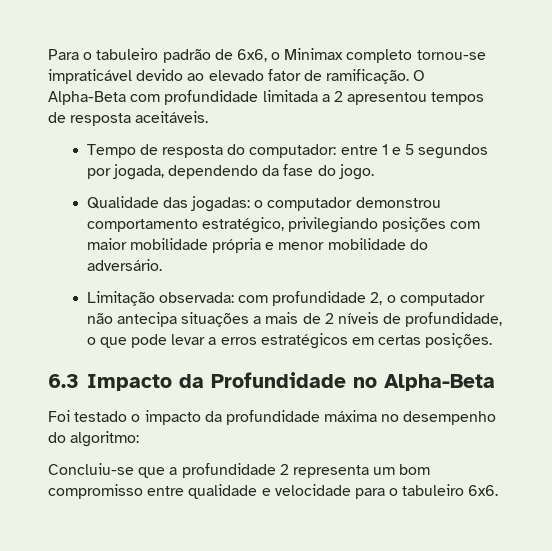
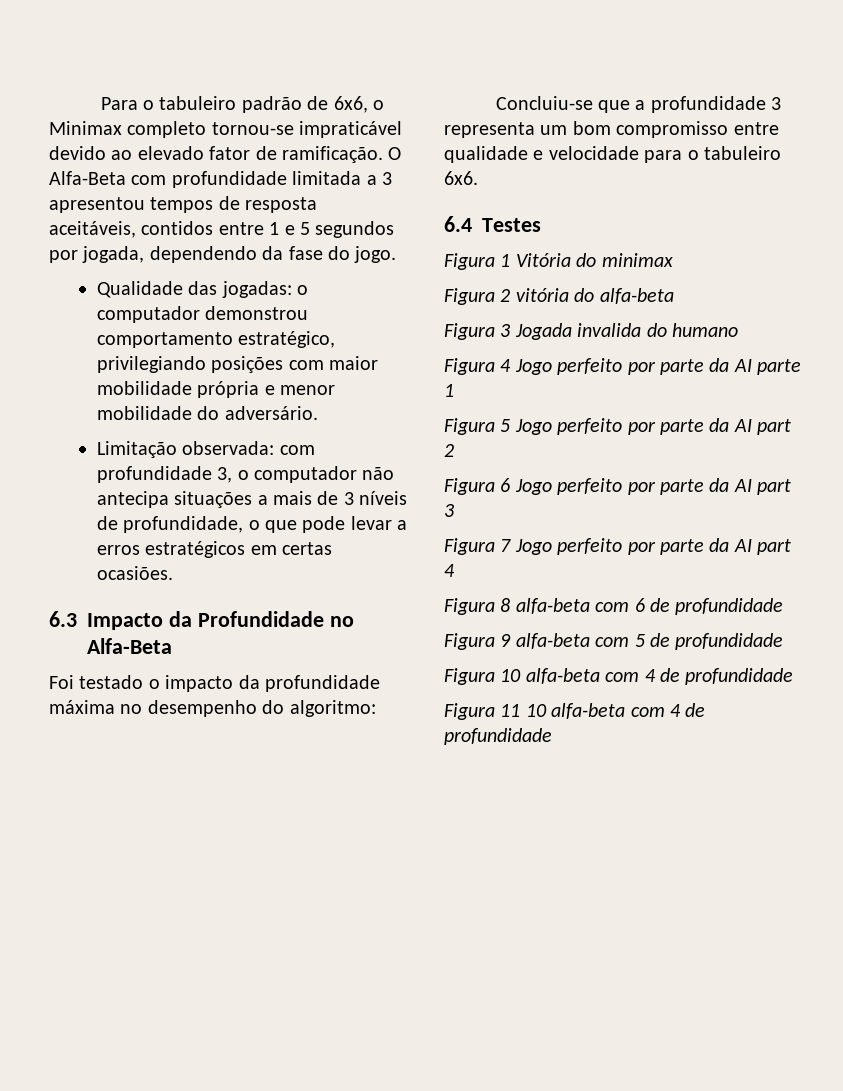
[48,91,126,105] Alpha-Beta -> [49,171,126,185] Alfa-Beta
[333,91,343,102] 2 -> [382,172,392,185] 3
[135,111,209,123] [86,144,337,158] aceitáveis. // Tempo de resposta do computador: -> [49,221,214,238] aceitáveis, contidos
[370,292,383,305] 2, -> [217,467,233,483] 3,
[324,313,334,324] 2 -> [343,492,354,505] 3
[425,333,493,348] posições. -> [96,566,173,580] ocasiões.
[383,374,495,391] Alpha-Beta -> [87,638,172,654] Alfa-Beta
[279,464,289,475] 2 -> [771,97,782,110] 3
(499, 490) none -> [444,216,541,232] [444,253,673,270] [444,288,674,305] [444,323,738,340] [444,358,802,375] [444,384,454,397] [444,418,792,435] [444,444,454,457] [444,478,792,495] [444,504,454,517] [444,538,792,555] [444,564,455,577] [444,598,784,615] [444,633,784,650] [444,668,794,685] [444,703,706,720] [444,728,552,745] // 6.4 Testes // Figura 1 Vitória do minimax // Figura 2 vitória do alfa-beta // Figura 3 Jogada invalida do humano // Figura 4 Jogo perfeito por parte da AI parte 1 // Figura 5 Jogo perfeito por parte da AI part 2 // Figura 6 Jogo perfeito por parte da AI part 3 // Figura 7 Jogo perfeito por parte da AI part 4 // Figura 8 alfa-beta com 6 de profundidade // Figura 9 alfa-beta com 5 de profundidade // Figura 10 alfa-beta com 4 de profundidade // Figura 11 10 alfa-beta com 4 de profundidade

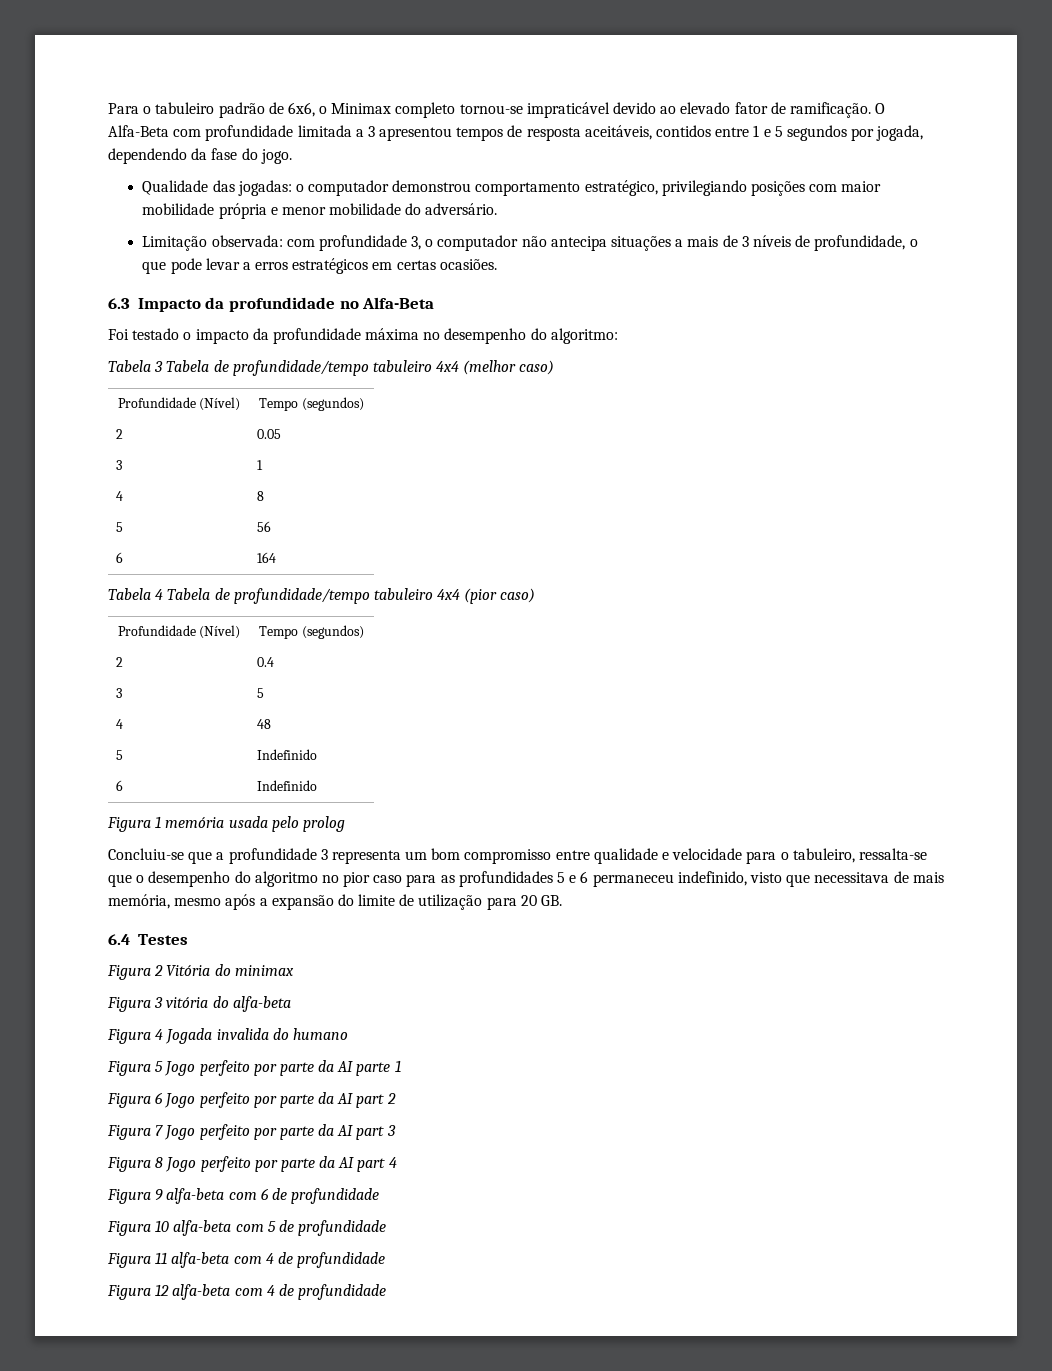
[197,611,324,627] Profundidade -> [228,297,335,312] profundidade
(376, 708) none -> [108,360,555,376] [117,397,241,411] [259,397,364,411] [116,429,124,439] [257,429,282,439] [116,460,123,470] [257,460,264,470] [116,491,124,501] [257,491,265,501] [116,522,124,532] [257,521,272,532] [116,552,124,563] [257,552,277,563] [108,588,536,604] [117,625,241,639] [259,625,364,639] [116,657,124,667] [257,657,275,667] [116,688,123,698] [257,688,265,698] [116,719,124,729] [257,719,272,729] [116,750,124,760] [257,749,318,760] [116,780,124,791] [257,780,318,791] [107,816,345,832] // Tabela 3 Tabela de profundidade/tempo tabuleiro 4x4 (melhor caso) // Profundidade (Nível) | Tempo (segundos) // 2 | 0.05 // 3 | 1 // 4 | 8 // 5 | 56 // 6 | 164 // Tabela 4 Tabela de profundidade/tempo tabuleiro 4x4 (pior caso) // Profundidade (Nível) | Tempo (segundos) // 2 | 0.4 // 3 | 5 // 4 | 48 // 5 | Indefinido // 6 | Indefinido // Figura 1 memória usada pelo prolog
[704,146,781,160] [444,171,478,185] tabuleiro 6x6. -> [792,848,927,863] [108,871,944,887] [108,894,563,910] tabuleiro, ressalta-se que o desempenho do algoritmo no pior caso para as profundidades 5 e 6 permaneceu indefinido, visto que necessitava de mais memória, mesmo após a expansão do limite de utilização para 20 GB.
[500,254,511,267] 1 -> [154,965,164,976] 2
[500,289,511,302] 2 -> [154,997,164,1008] 3
[500,324,511,337] 3 -> [155,1029,164,1040] 4
[500,359,512,372] 4 -> [155,1061,164,1072] 5
[500,419,511,432] 5 -> [155,1092,164,1104] 6
[500,478,511,492] 6 -> [155,1125,164,1136] 7
[500,539,512,552] 7 -> [155,1157,164,1168] 8
[500,598,511,612] 8 -> [155,1189,164,1201] 9
[500,634,512,647] 9 -> [155,1220,170,1232] 10
[500,669,522,682] 10 -> [155,1252,168,1264] 11
[500,704,547,717] 11 10 -> [155,1284,170,1296] 12

